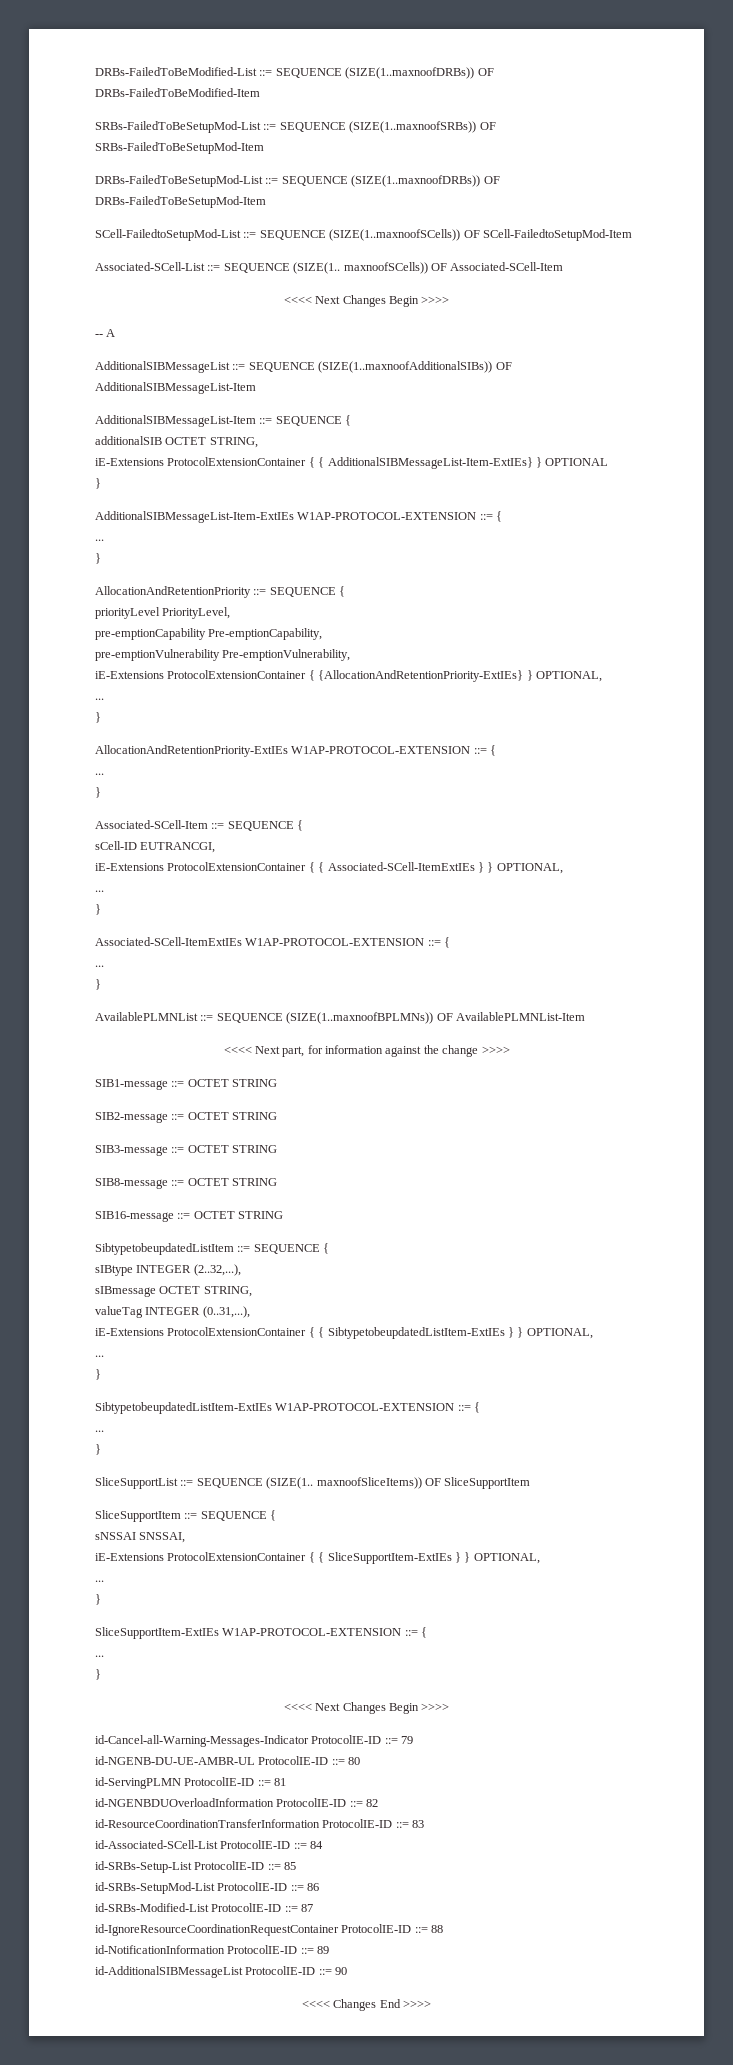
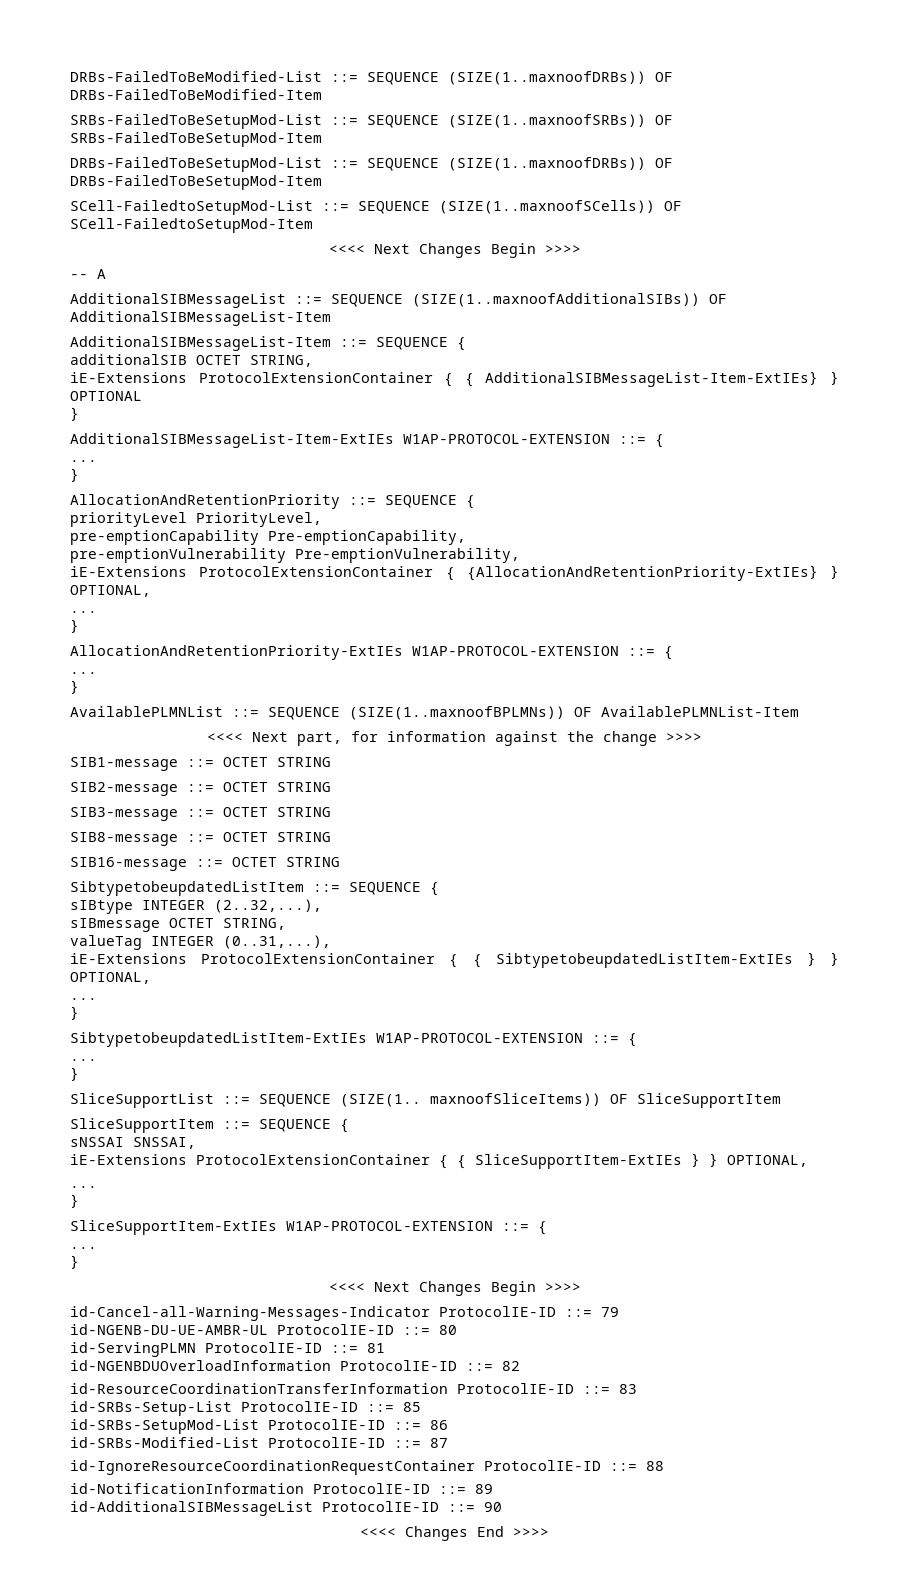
[95,262,564,274] // Associated-SCell-List ::= SEQUENCE (SIZE(1.. maxnoofSCells)) OF Associated-SCell-Item -> (313, 225) none
[95,820,304,831] [95,841,216,853] [95,862,563,874] [95,890,104,892] [95,904,101,915] [95,937,451,948] [95,965,104,967] [95,979,101,990] // Associated-SCell-Item ::= SEQUENCE { // sCell-ID EUTRANCGI, // iE-Extensions ProtocolExtensionContainer { { Associated-SCell-ItemExtIEs } } OPTIONAL, // ... // } // Associated-SCell-ItemExtIEs W1AP-PROTOCOL-EXTENSION ::= { // ... // } -> (79, 687) none
[95,1840,324,1849] // id-Associated-SCell-List ProtocolIE-ID ::= 84 -> (637, 1389) none

